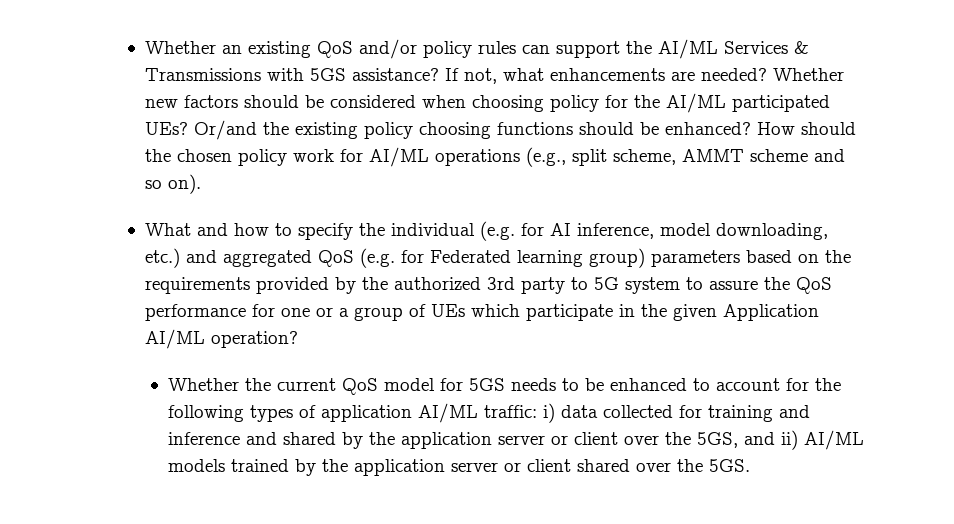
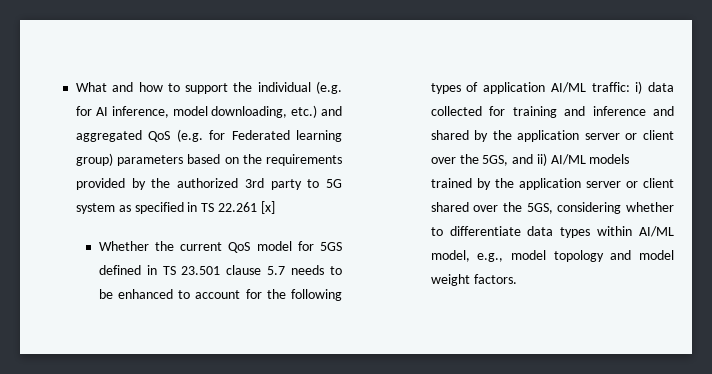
[145,39,810,59] [145,68,845,84] [145,93,831,113] [145,120,857,140] [145,147,846,167] [145,174,202,194] Whether an existing QoS and/or policy rules can support the AI/ML Services & Transmissions with 5GS assistance? If not, what enhancements are needed? Whether new factors should be considered when choosing policy for the AI/ML participated UEs? Or/and the existing policy choosing functions should be enhanced? How should the chosen policy work for AI/ML operations (e.g., split scheme, AMMT scheme and so on). // -> (76, 87) none
[298,223,354,240] specify -> [185,83,229,94] support
[686,277,833,294] [145,304,820,321] [145,329,299,349] to assure the QoS performance for one or a group of UEs which participate in the given Application AI/ML operation? -> [118,201,275,214] as specified in TS 22.261 [x]
(505, 384) none -> [98,265,286,275] defined in TS 23.501 clause 5.7
[708,459,750,472] 5GS. -> [526,202,674,214] [430,226,674,238] [430,250,674,262] [430,274,517,286] 5GS, considering whether to differentiate data types within AI/ML model, e.g., model topology and model weight factors.

